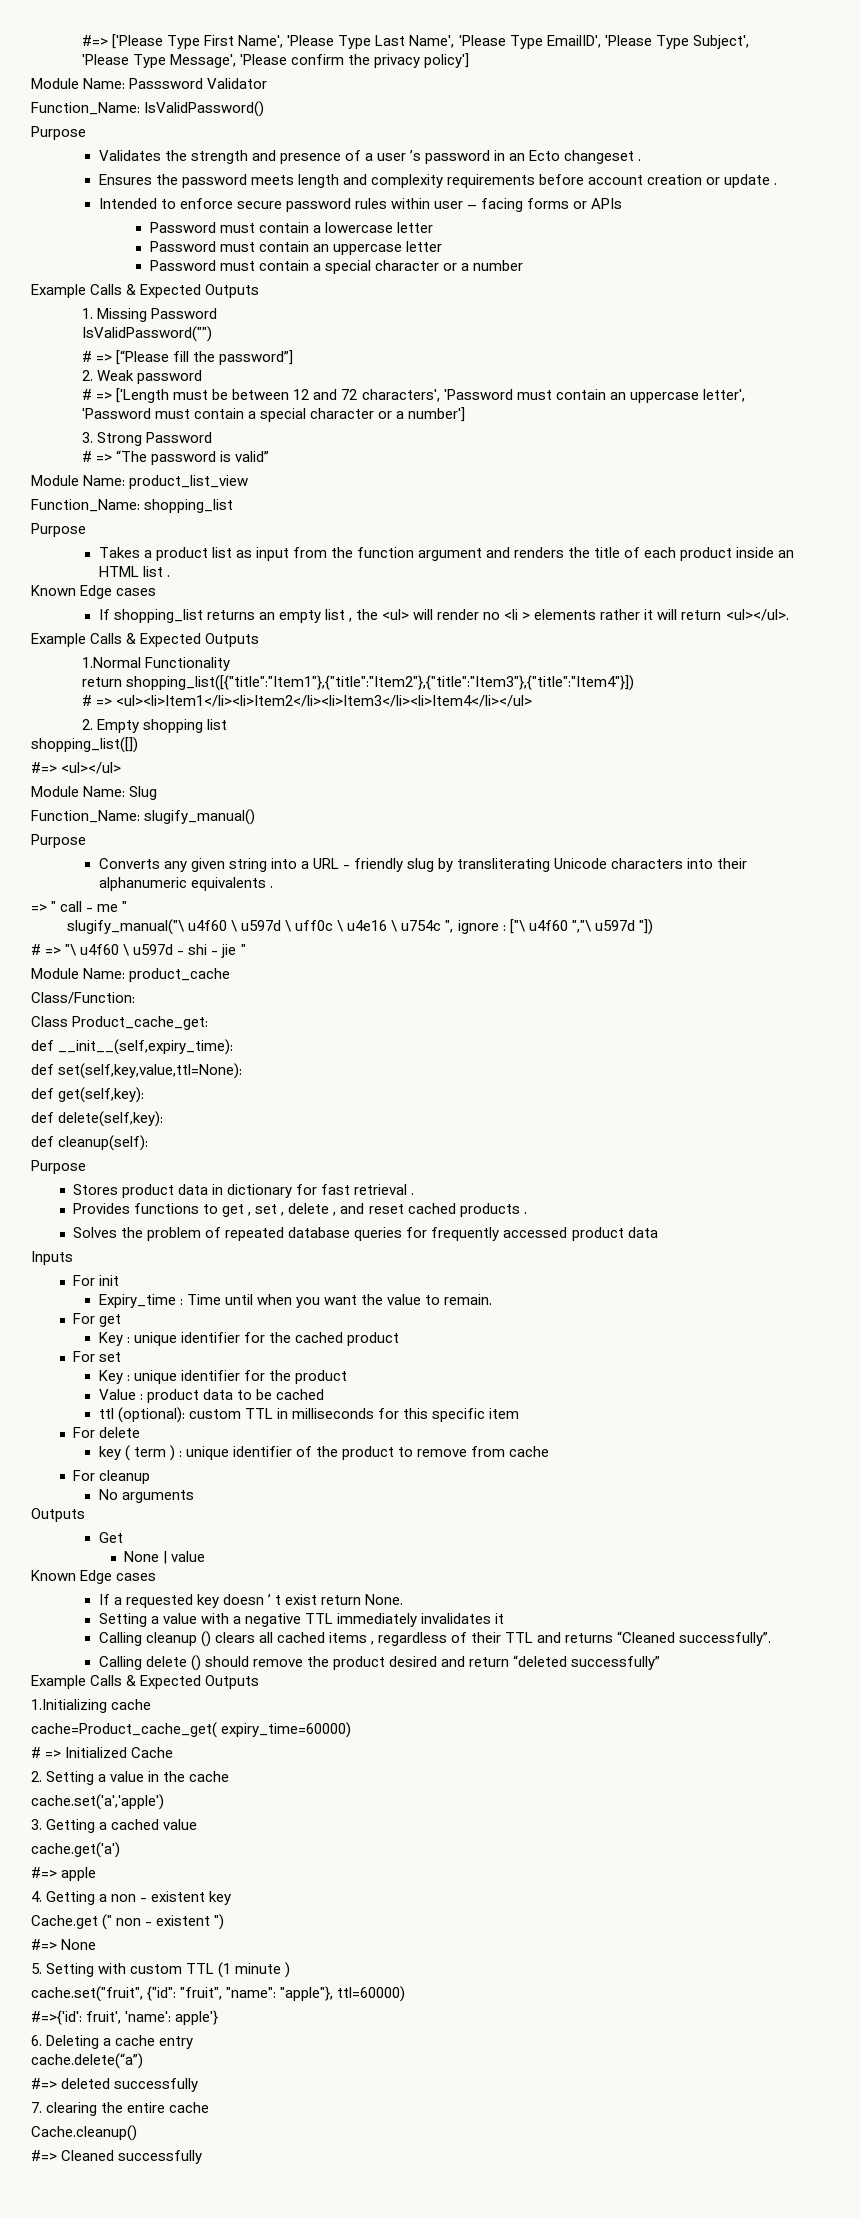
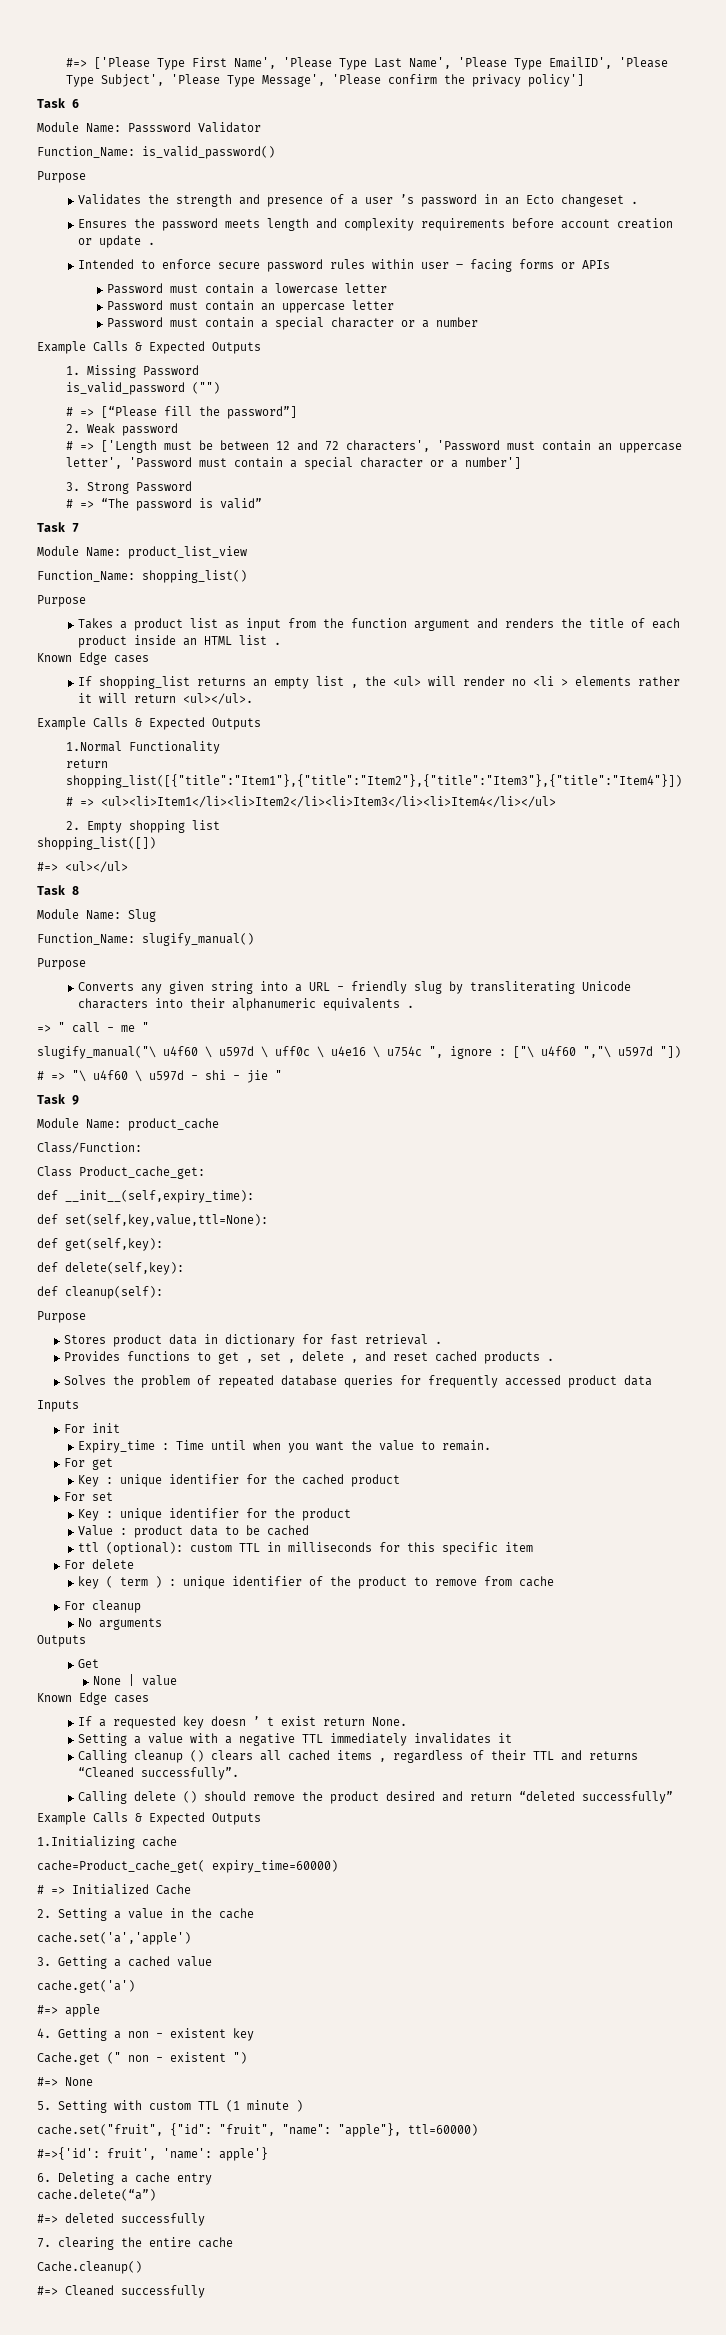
(470, 60) none -> [37,98,79,108] // Task 6
[144,101,265,117] IsValidPassword() -> [142,146,275,159] is_valid_password()
[82,326,213,342] IsValidPassword("") -> [65,382,220,395] is_valid_password ("")
(270, 456) none -> [37,522,79,532] // Task 7
[144,499,234,513] shopping_list -> [142,570,247,583] shopping_list()
(122, 768) none -> [37,885,79,895] // Task 8
(246, 949) none -> [37,1094,79,1105] // Task 9

